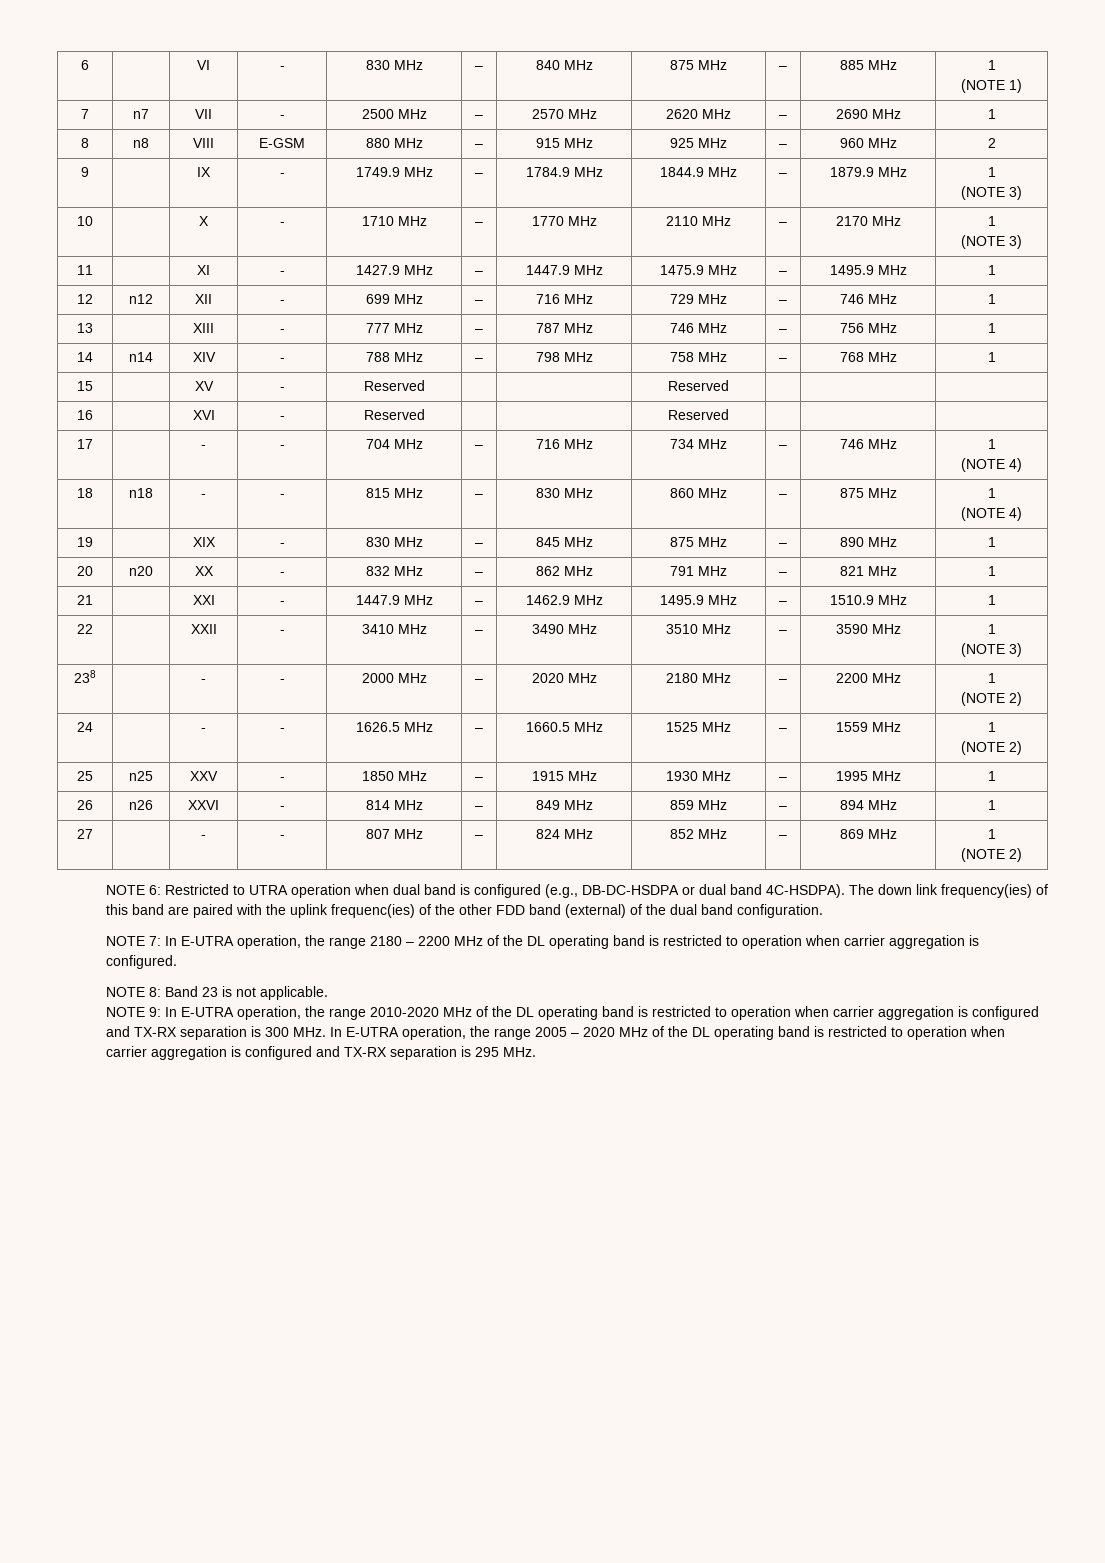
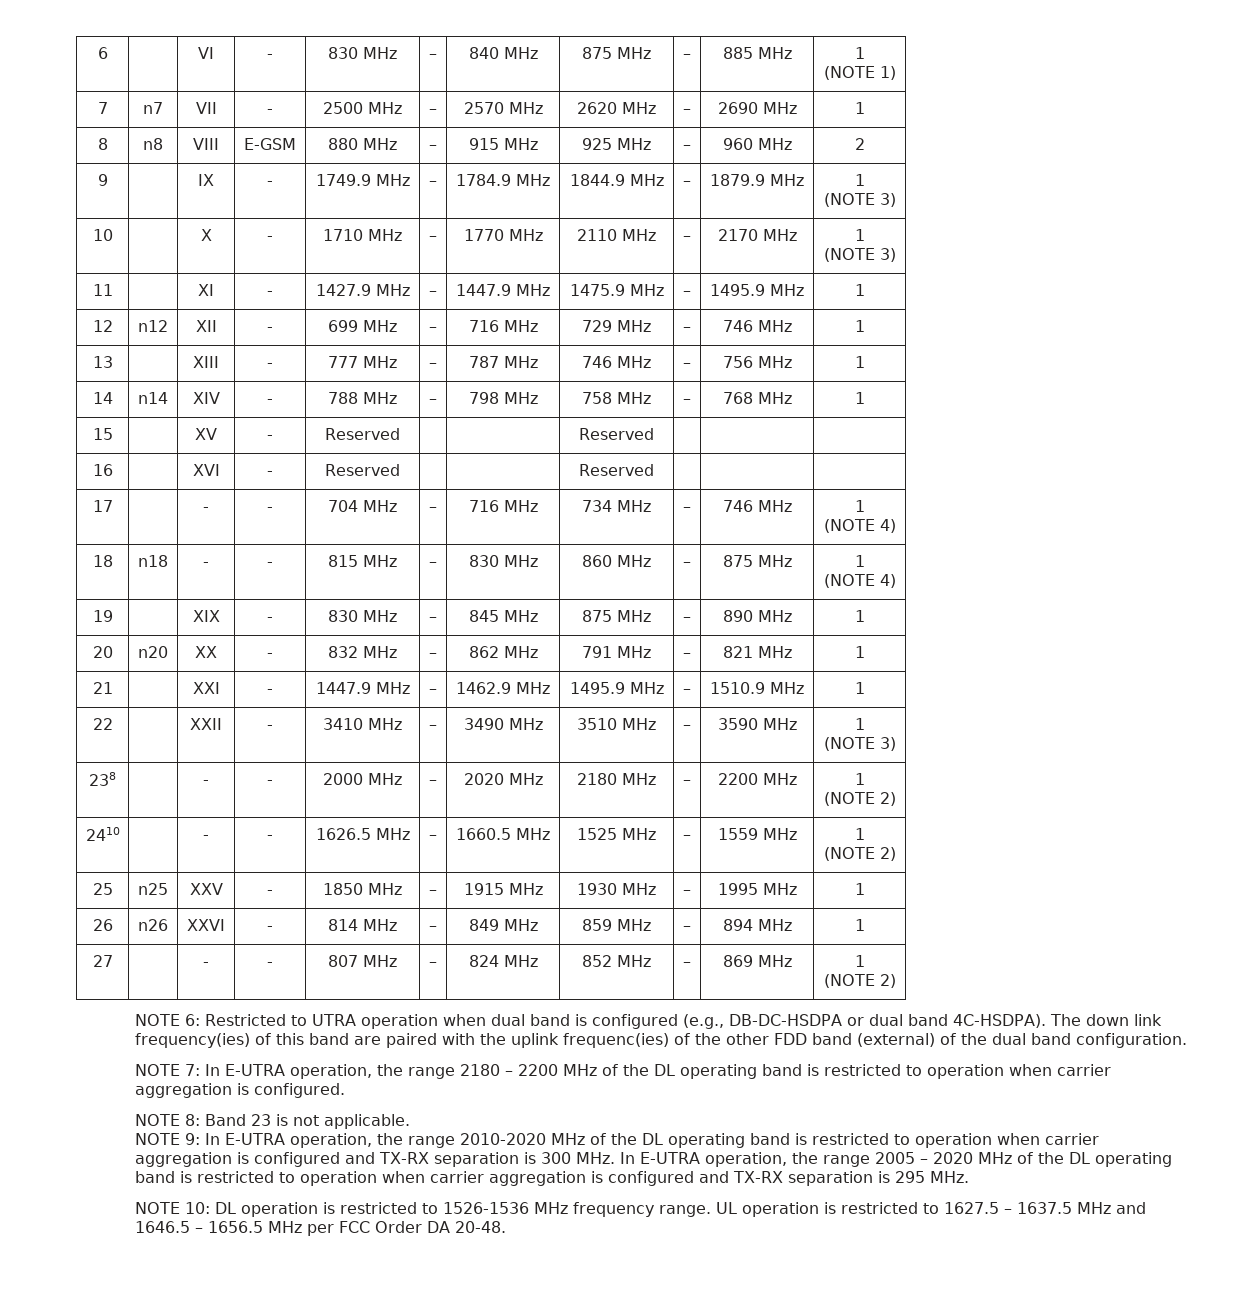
[77,722,93,732] 24 -> [85,827,120,841] 2410
(536, 1052) none -> [135,1202,1147,1217] [135,1221,507,1236] // NOTE 10: DL operation is restricted to 1526-1536 MHz frequency range. UL operation is restricted to 1627.5 – 1637.5 MHz and 1646.5 – 1656.5 MHz per FCC Order DA 20-48.

